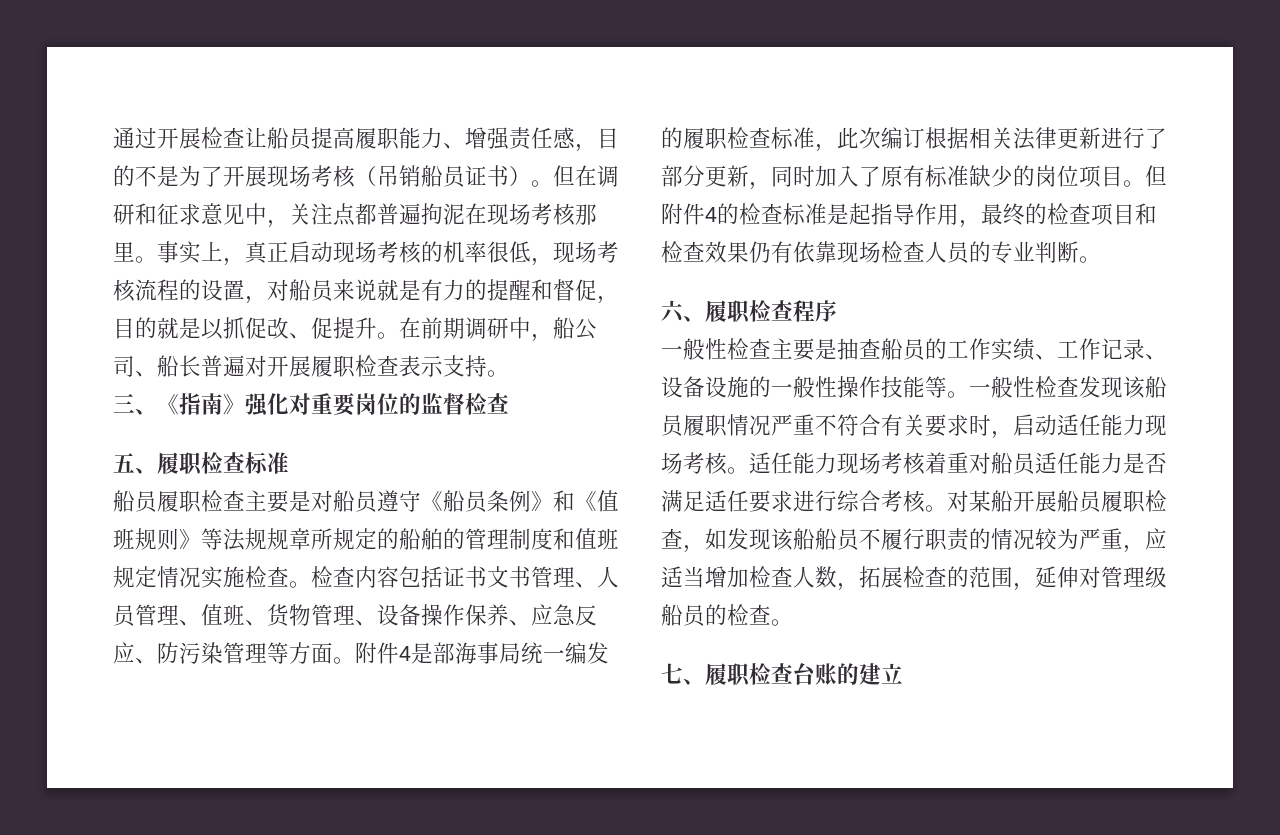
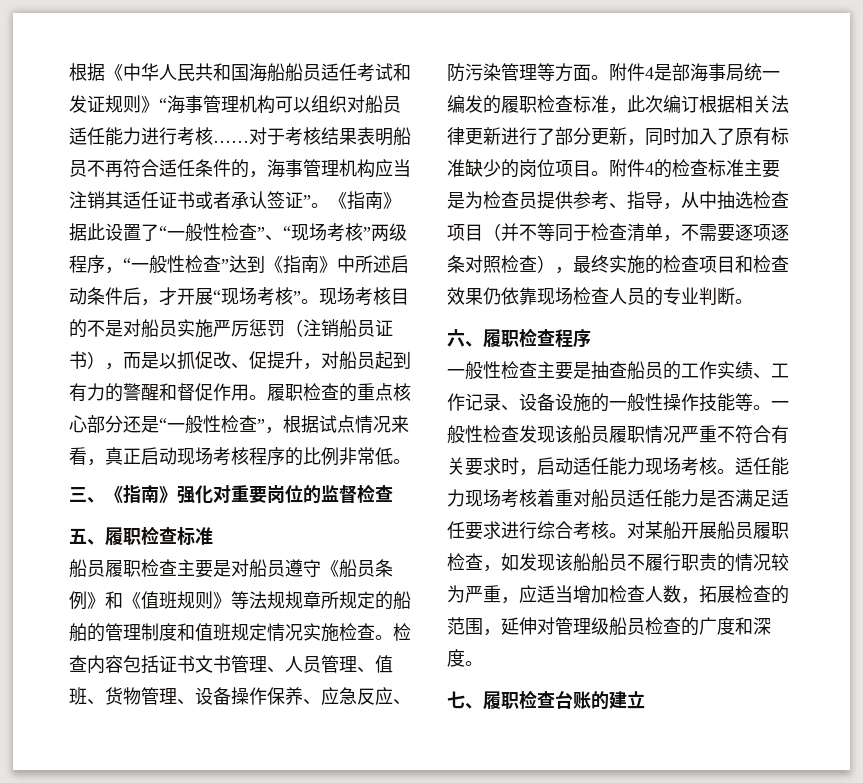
[113,127,619,152] [113,165,619,188] [113,203,597,228] [113,241,223,264] 通过开展检查让船员提高履职能力、增强责任感，目的不是为了开展现场考核（吊销船员证书）。但在调研和征求意见中，关注点都普遍拘泥在现场考核那里。事实上 -> [69,63,411,82] [69,95,401,114] [69,127,411,146] [69,159,411,178] [69,191,401,210] [69,223,407,242] [69,255,409,274] [69,287,409,306] [69,319,393,338] [69,351,411,370] [69,383,411,402] [69,415,409,434] [69,447,87,465] 根据《中华人民共和国海船船员适任考试和发证规则》“海事管理机构可以组织对船员适任能力进行考核……对于考核结果表明船员不再符合适任条件的，海事管理机构应当注销其适任证书或者承认签证”。《指南》据此设置了“一般性检查”、“现场考核”两级程序，“一般性检查”达到《指南》中所述启动条件后，才开展“现场考核”。现场考核目的不是对船员实施严厉惩罚（注销船员证书），而是以抓促改、促提升，对船员起到有力的警醒和督促作用。履职检查的重点核心部分还是“一般性检查”，根据试点情况来看
[421,241,619,266] [113,279,619,304] [113,317,597,342] [113,355,487,378] 的机率很低，现场考核流程的设置，对船员来说就是有力的提醒和督促，目的就是以抓促改、促提升。在前期调研中，船公司、船长普遍对开展履职检查表示支持 -> [249,447,393,466] 程序的比例非常低
[1145,165,1167,187] 但 -> (609, 173) none
[827,203,1025,228] 是起指导作用，最终 -> [744,159,780,178] [447,191,789,210] [447,223,789,242] [447,255,645,274] 主要是为检查员提供参考、指导，从中抽选检查项目（并不等同于检查清单，不需要逐项逐条对照检查），最终实施
[771,241,793,263] 有 -> (501, 296) none
[705,604,771,626] 的检查 -> [645,617,771,636] [447,649,465,667] 检查的广度和深度

